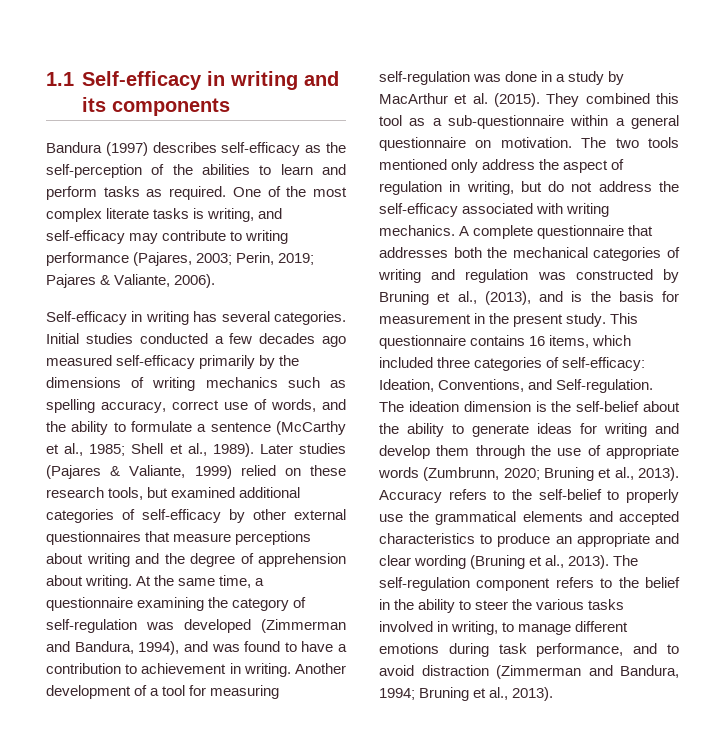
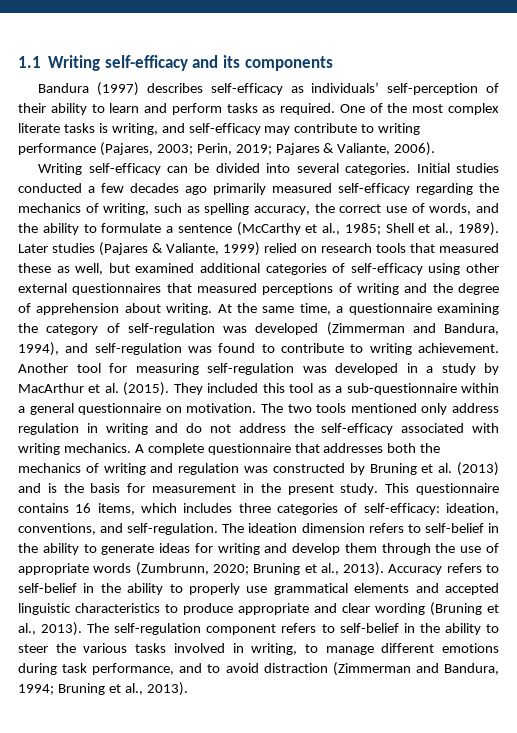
[81,71,298,90] Self-efficacy in writing -> [48,55,188,71] Writing self-efficacy
[326,142,346,153] the -> [311,82,380,93] individuals’
[172,164,250,175] the abilities -> [18,103,87,115] their ability
[46,311,218,325] Self-efficacy in writing has -> [38,163,291,175] Writing self-efficacy can be divided into
(346, 341) none -> [213,183,266,195] primarily
[199,355,300,369] [46,377,278,391] primarily by the dimensions of writing mechanics -> [416,183,499,195] [18,203,150,215] regarding the mechanics of writing,
(166, 407) none -> [314,203,335,213] the
[309,465,346,476] [46,487,144,500] these research tools, -> [321,243,499,253] [18,263,104,275] research tools that measured these as well,
[229,509,245,523] by -> [428,263,461,275] using
[173,531,312,545] [46,553,83,564] measure perceptions about -> [197,283,352,295] measured perceptions of
(208, 646) none -> [94,343,182,355] self-regulation
[301,641,347,652] [46,663,346,677] [46,685,160,699] have a contribution to achievement in writing. Another development of a -> [281,343,499,355] [18,363,68,373] contribute to writing achievement. Another
[505,71,538,82] done -> [335,363,398,375] developed
[585,93,650,104] combined -> [207,383,259,393] included
[539,159,625,173] [379,181,542,195] the aspect of regulation in writing, but -> [18,423,179,435] regulation in writing and
[512,247,662,261] mechanical categories -> [18,463,81,473] mechanics
[457,291,531,305] al., (2013), -> [438,462,499,476] al. (2013)
[379,357,433,368] included -> [183,503,233,513] includes
[379,379,654,393] [379,401,680,412] Ideation, Conventions, and Self-regulation. The ideation dimension is the self-belief about -> [445,503,499,515] [18,523,499,535] ideation, conventions, and self-regulation. The ideation dimension refers to self-belief in
[512,489,602,500] the self-belief -> [18,583,164,595] self-belief in the ability
[409,511,430,522] the -> (268, 589) none
(679, 518) none -> [18,603,71,615] linguistic
[555,536,572,544] an -> (233, 609) none
[618,577,680,588] the belief -> [339,623,399,633] self-belief

